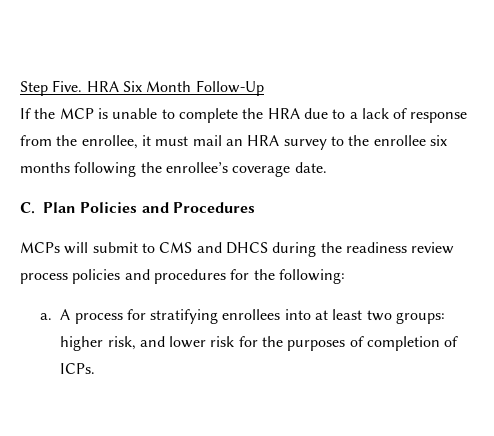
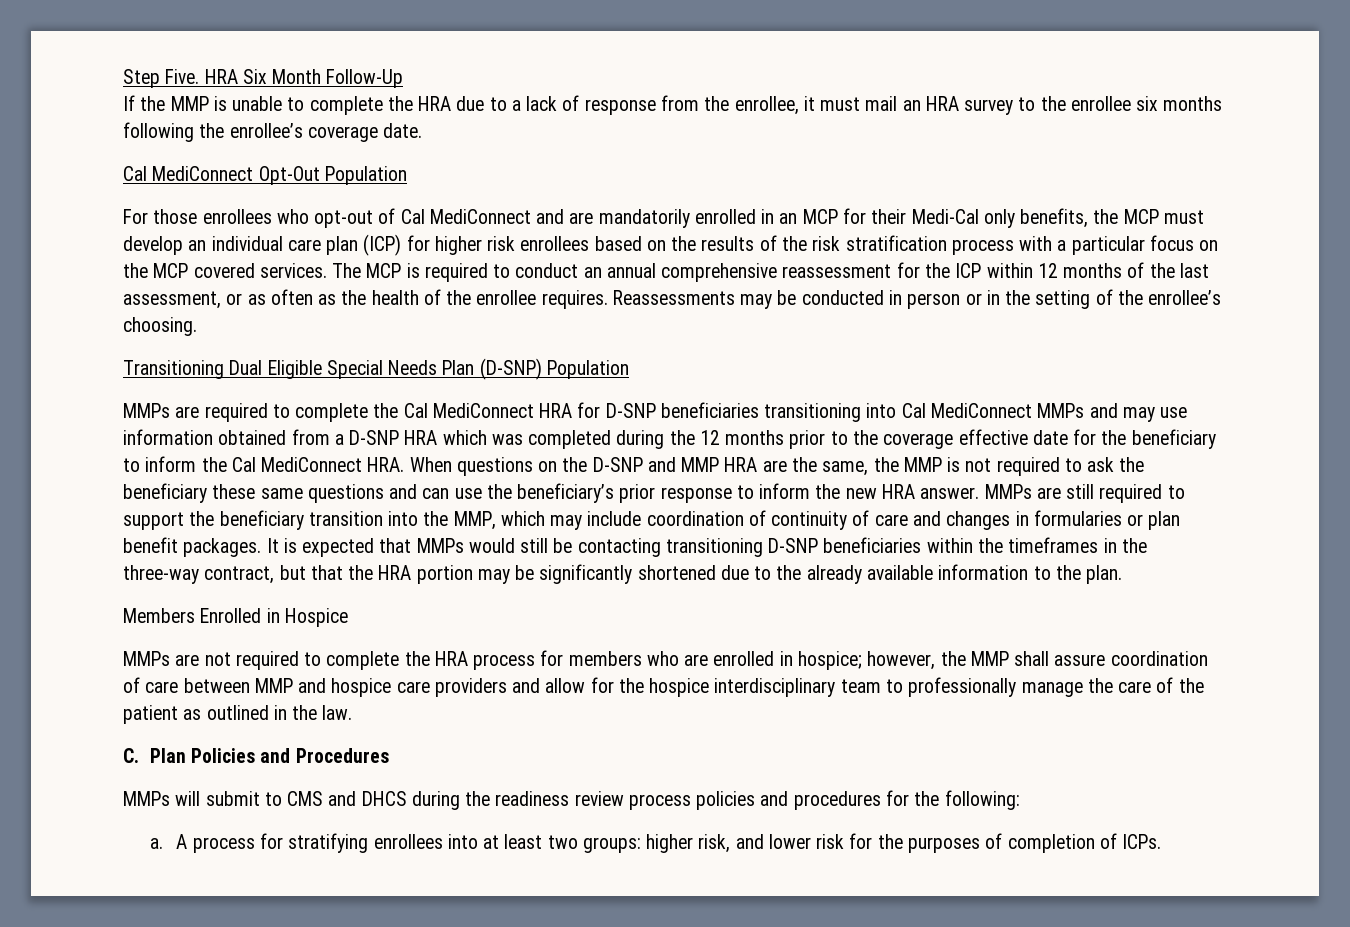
[59,108,94,119] MCP -> [170,96,209,111] MMP
(327, 167) none -> [123,166,407,185] [123,208,1204,228] [123,234,1219,256] [123,262,1209,282] [123,289,1222,309] [123,317,197,336] [123,358,629,380] [123,402,1188,422] [123,429,1216,449] [123,456,1145,476] [123,483,1185,503] [123,510,1181,530] [123,537,1147,557] [123,564,1123,584] [123,608,348,627] [123,650,1208,670] [123,677,1204,697] [123,705,353,724] // Cal MediConnect Opt-Out Population // For those enrollees who opt-out of Cal MediConnect and are mandatorily enrolled in an MCP for their Medi-Cal only benefits, the MCP must develop an individual care plan (ICP) for higher risk enrollees based on the results of the risk stratification process with a particular focus on the MCP covered services. The MCP is required to conduct an annual comprehensive reassessment for the ICP within 12 months of the last assessment, or as often as the health of the enrollee requires. Reassessments may be conducted in person or in the setting of the enrollee’s choosing. // Transitioning Dual Eligible Special Needs Plan (D-SNP) Population // MMPs are required to complete the Cal MediConnect HRA for D-SNP beneficiaries transitioning into Cal MediConnect MMPs and may use information obtained from a D-SNP HRA which was completed during the 12 months prior to the coverage effective date for the beneficiary to inform the Cal MediConnect HRA. When questions on the D-SNP and MMP HRA are the same, the MMP is not required to ask the beneficiary these same questions and can use the beneficiary’s prior response to inform the new HRA answer. MMPs are still required to support the beneficiary transition into the MMP, which may include coordination of continuity of care and changes in formularies or plan benefit packages. It is expected that MMPs would still be contacting transitioning D-SNP beneficiaries within the timeframes in the three-way contract, but that the HRA portion may be significantly shortened due to the already available information to the plan. // Members Enrolled in Hospice // MMPs are not required to complete the HRA process for members who are enrolled in hospice; however, the MMP shall assure coordination of care between MMP and hospice care providers and allow for the hospice interdisciplinary team to professionally manage the care of the patient as outlined in the law.
[20,242,60,253] MCPs -> [123,791,170,806] MMPs

